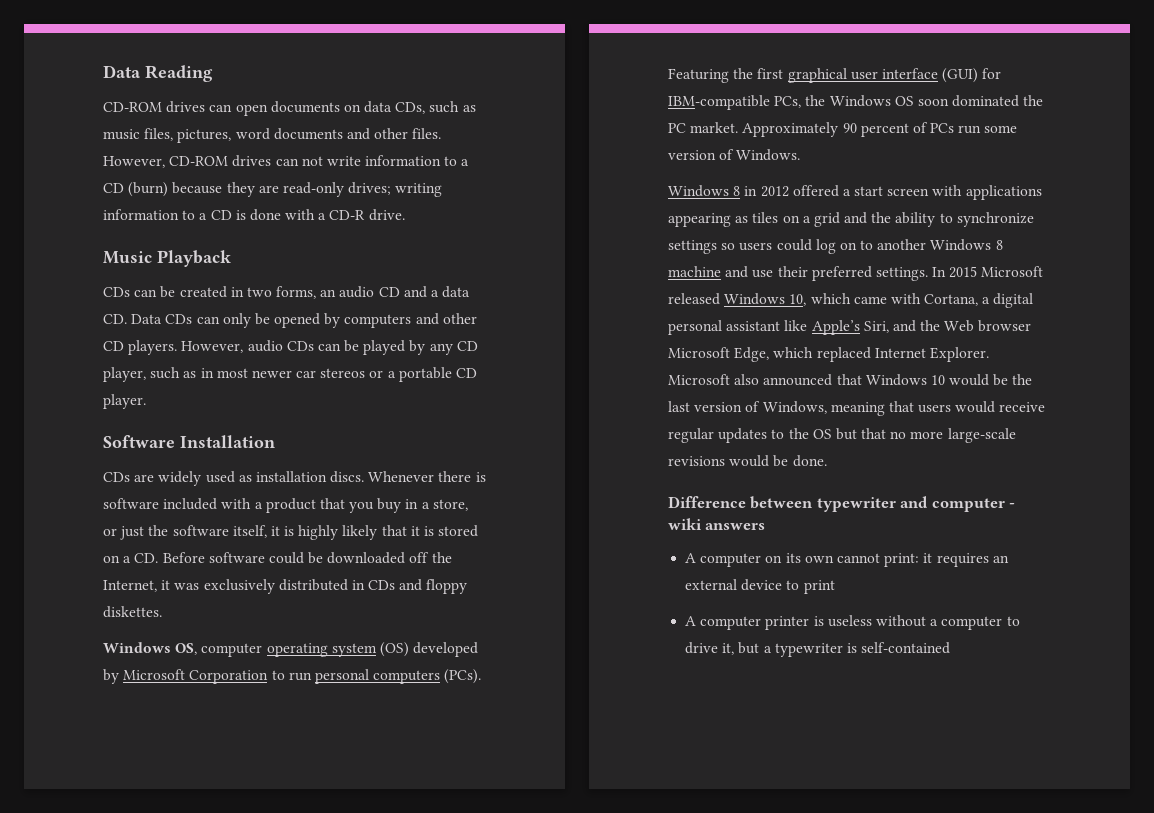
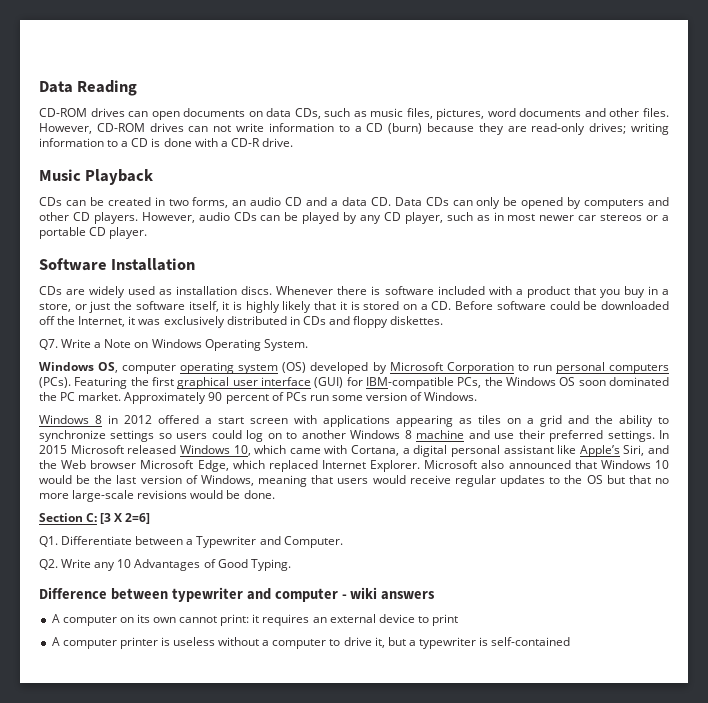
(162, 612) none -> [39,339,308,351] // Q7. Write a Note on Windows Operating System.
(827, 461) none -> [39,513,151,524] [39,536,343,548] [39,559,291,571] // Section C: [3 X 2=6] // Q1. Differentiate between a Typewriter and Computer. // Q2. Write any 10 Advantages of Good Typing.

